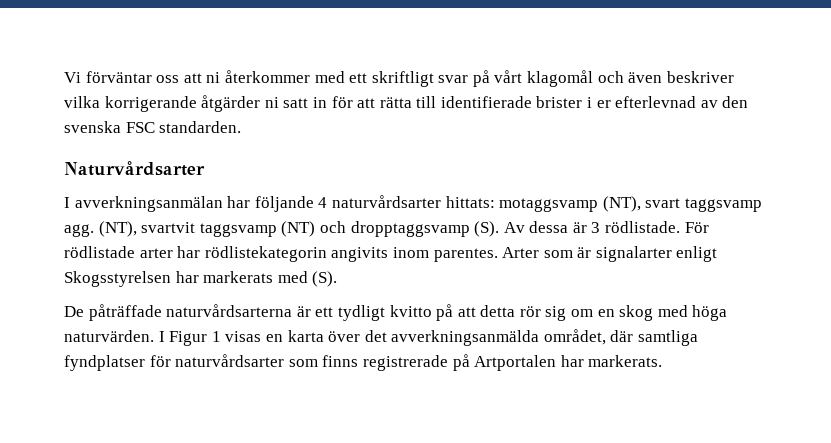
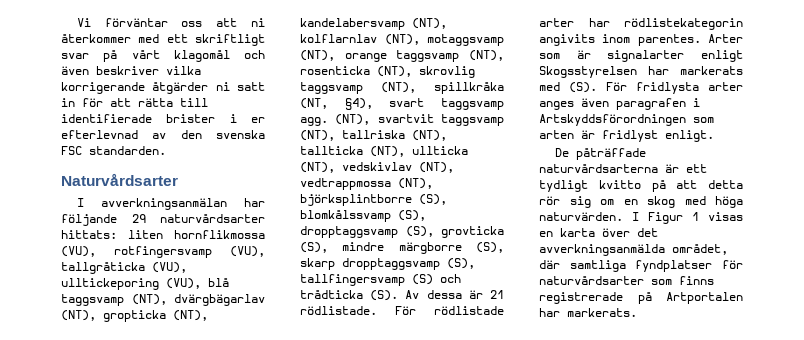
[318,197,328,208] 4 -> [131,214,146,223] 29
[499,196,641,212] motaggsvamp (NT), -> [128,230,265,239] [61,246,265,258] [61,262,187,274] [61,278,229,290] [61,294,265,306] [61,310,208,322] [300,18,447,30] [300,34,504,46] [300,50,504,62] [300,66,475,78] [300,82,504,94] [300,98,373,110] liten hornflikmossa (VU), rotfingersvamp (VU), tallgråticka (VU), ulltickeporing (VU), blå taggsvamp (NT), dvärgbägarlav (NT), gropticka (NT), kandelabersvamp (NT), kolflarnlav (NT), motaggsvamp (NT), orange taggsvamp (NT), rosenticka (NT), skrovlig taggsvamp (NT), spillkråka (NT, §4),
[281,221,470,237] (NT) och dropptaggsvamp -> [300,130,447,141] [300,146,468,157] [300,162,454,173] [300,178,433,190] [300,194,447,206] [300,210,426,222] [300,226,504,238] [300,242,504,254] [300,258,475,270] [300,274,461,286] [300,290,363,299] (NT), tallriska (NT), tallticka (NT), ullticka (NT), vedskivlav (NT), vedtrappmossa (NT), björksplintborre (S), blomkålssvamp (S), dropptaggsvamp (S), grovticka (S), mindre märgborre (S), skarp dropptaggsvamp (S), tallfingersvamp (S) och trådticka
[591,222,601,233] 3 -> [490,290,504,299] 21
(338, 279) none -> [606,82,743,94] [539,98,700,110] [539,114,714,126] [539,130,714,142] För fridlysta arter anges även paragrafen i Artskyddsförordningen som arten är fridlyst enligt.

